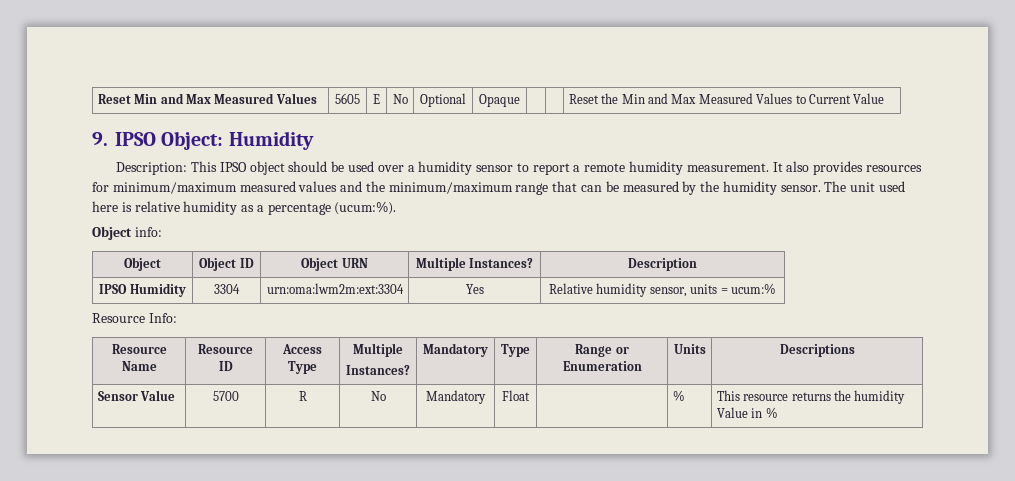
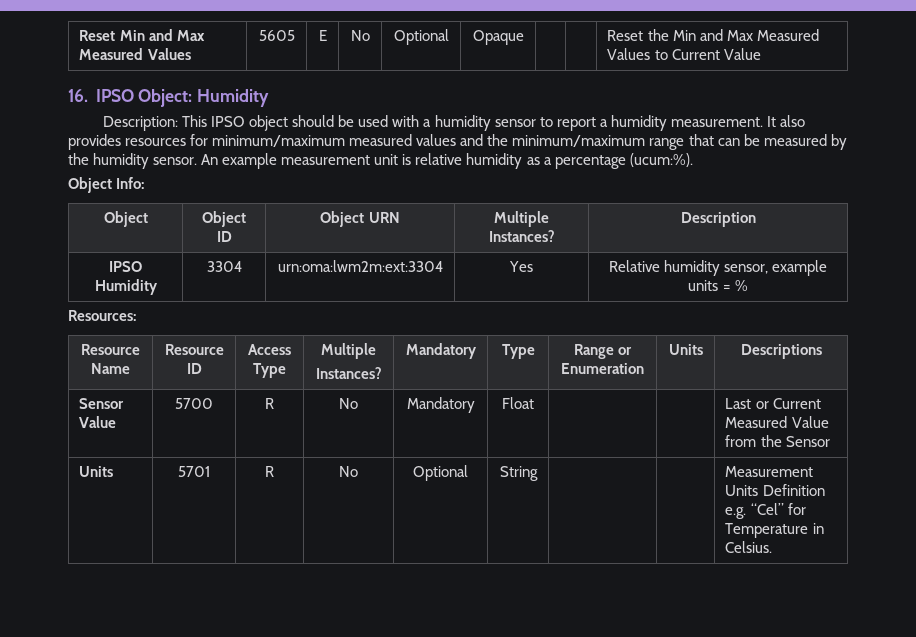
[92,132,108,146] 9. -> [68,89,88,102] 16.
[377,165,404,172] over -> [392,115,420,127] with
[584,163,626,172] remote -> (608, 123) none
[824,181,906,192] [92,201,118,212] The unit used here -> [201,153,399,169] An example measurement unit
[134,227,162,237] info: -> [116,177,145,189] Info:
(687, 292) none -> [772,260,828,276] example
[730,283,776,294] [92,313,177,323] ucum:% // Resource Info: -> [734,280,748,291] [68,310,136,321] % // Resources:
[672,390,685,401] [716,390,906,404] [716,407,778,418] % | This resource returns the humidity Value in % -> [725,398,821,409] [725,416,829,428] [725,435,830,447] [79,466,114,477] [178,466,210,477] [265,466,274,477] [339,466,359,477] [413,465,469,481] [499,466,538,481] [725,466,814,477] [725,484,825,496] [725,503,806,519] [725,523,824,538] [725,541,773,553] | Last or Current Measured Value from the Sensor // Units | 5701 | R | No | Optional | String | | | Measurement Units Definition e.g. “Cel” for Temperature in Celsius.

